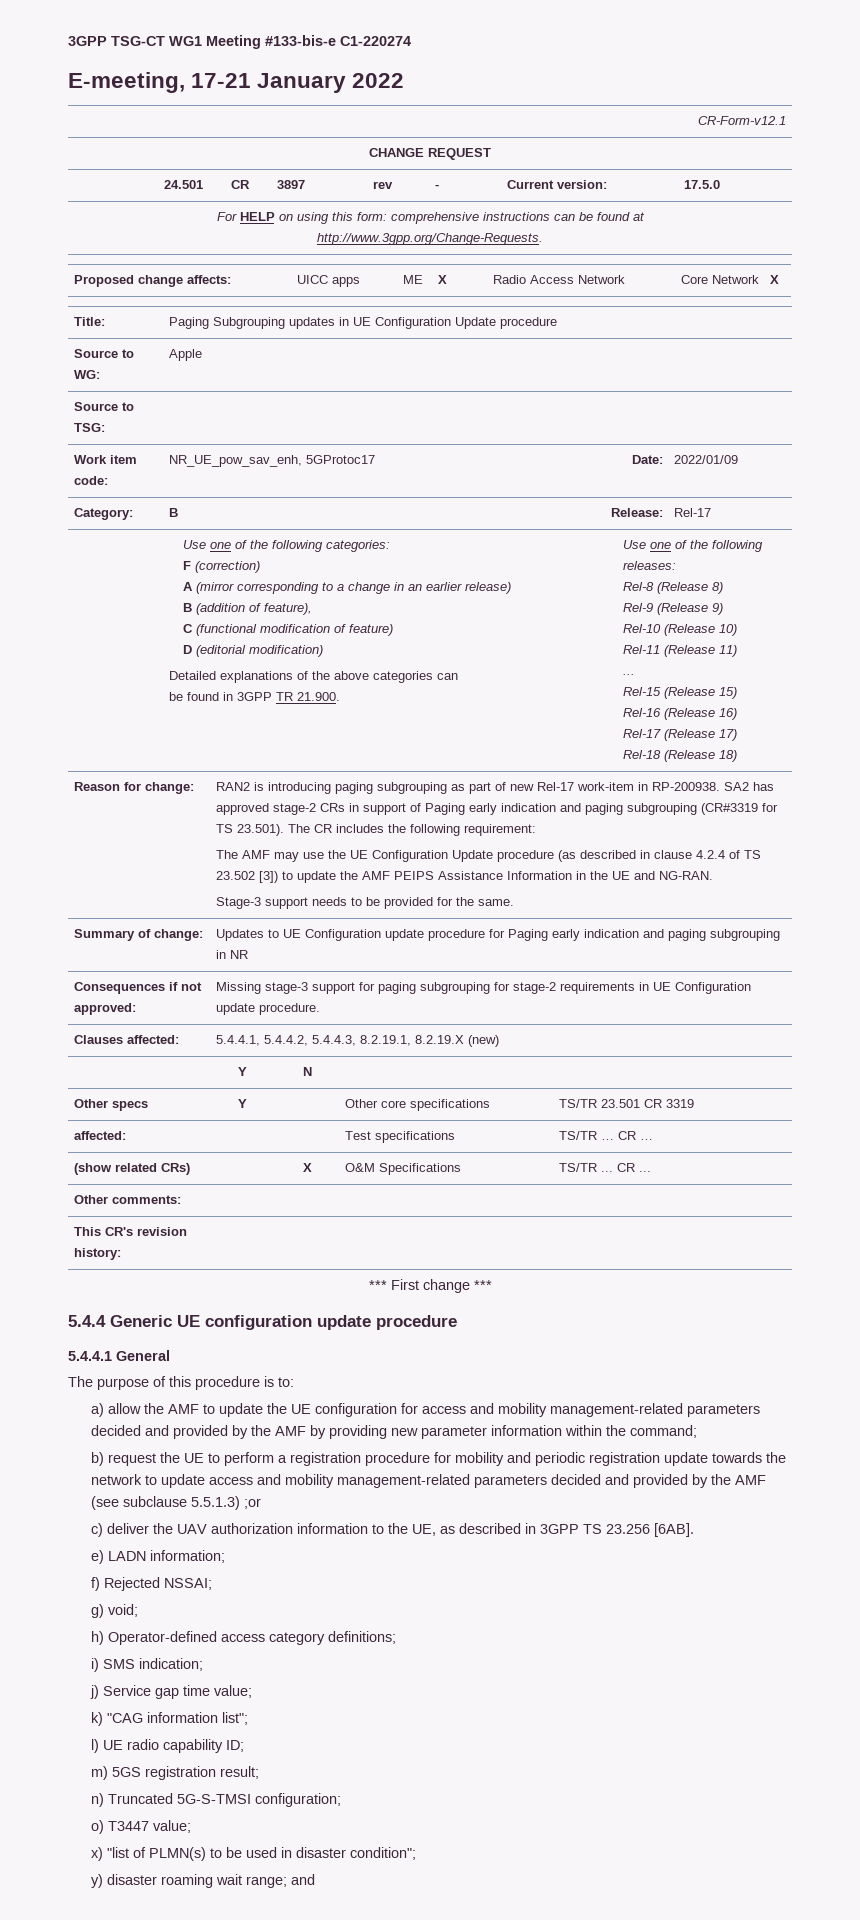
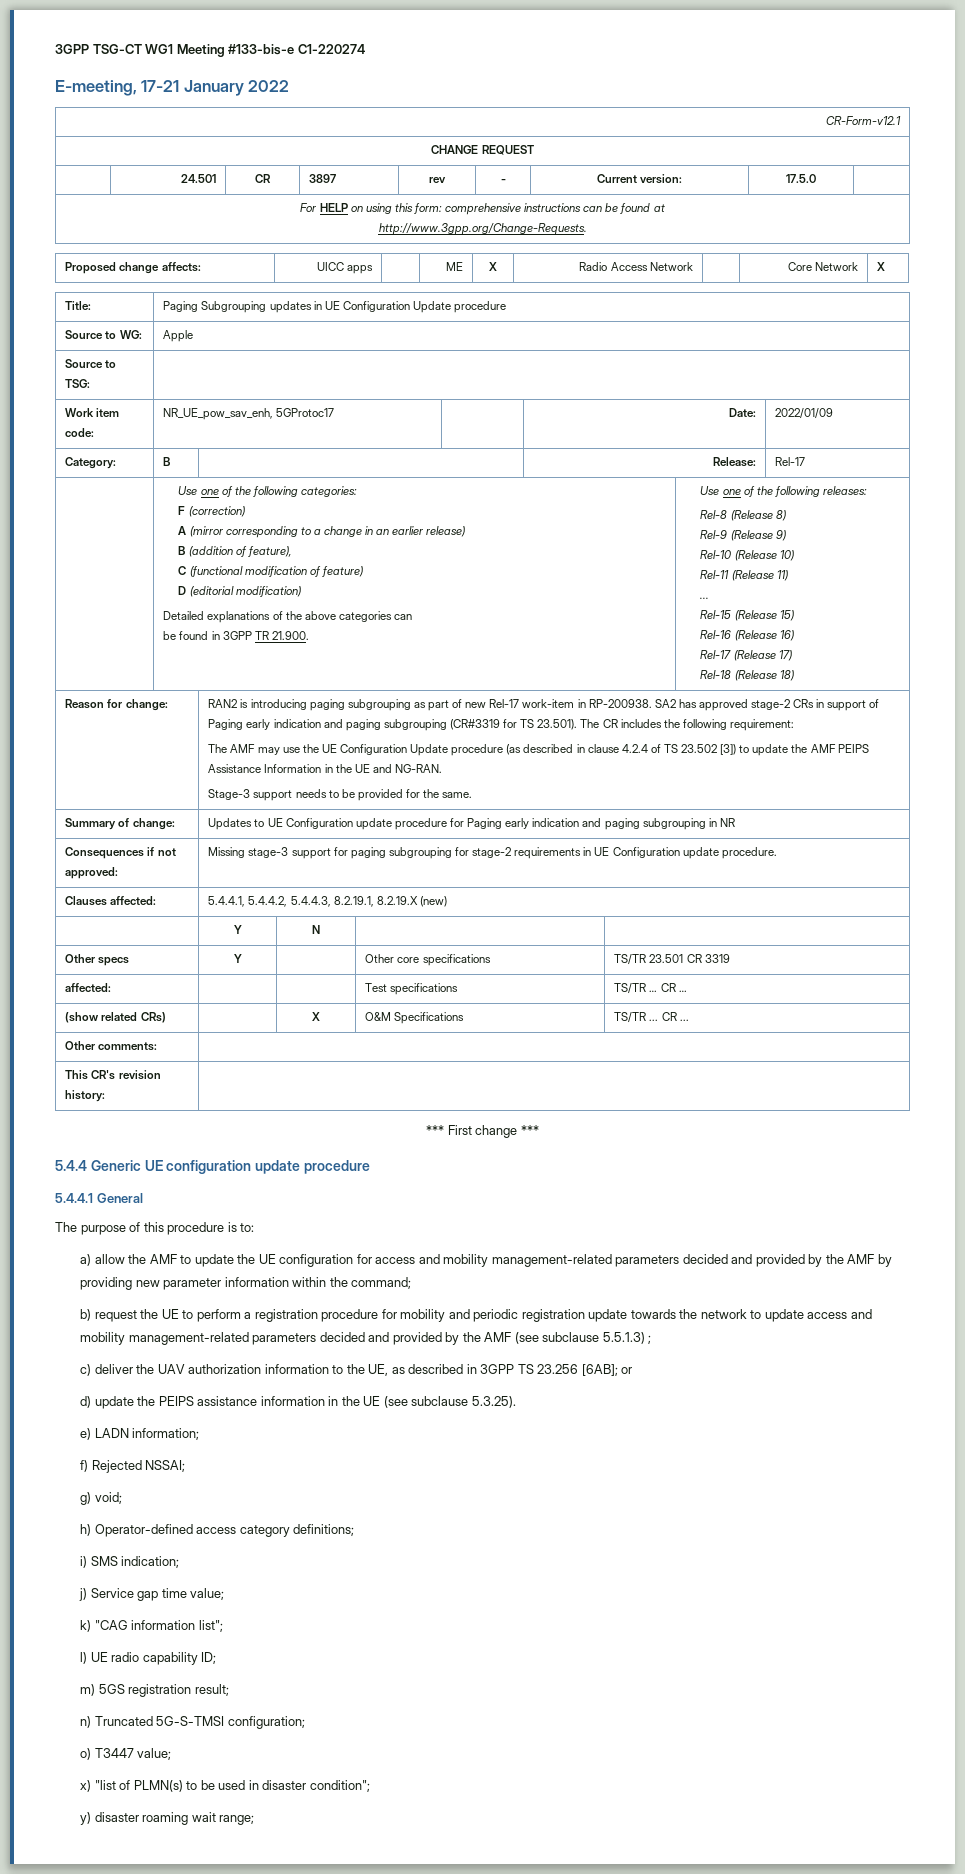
[243,1498,261,1509] ;or -> [648,1335,652,1344] ;
[653,1523,694,1537] [6AB]. -> [581,1364,633,1376] [80,1396,516,1409] [6AB]; or // d) update the PEIPS assistance information in the UE (see subclause 5.3.25).
[290,1874,315,1885] and -> (255, 1820) none

